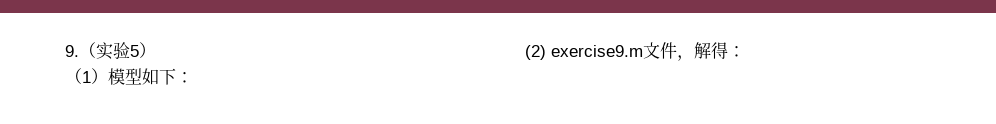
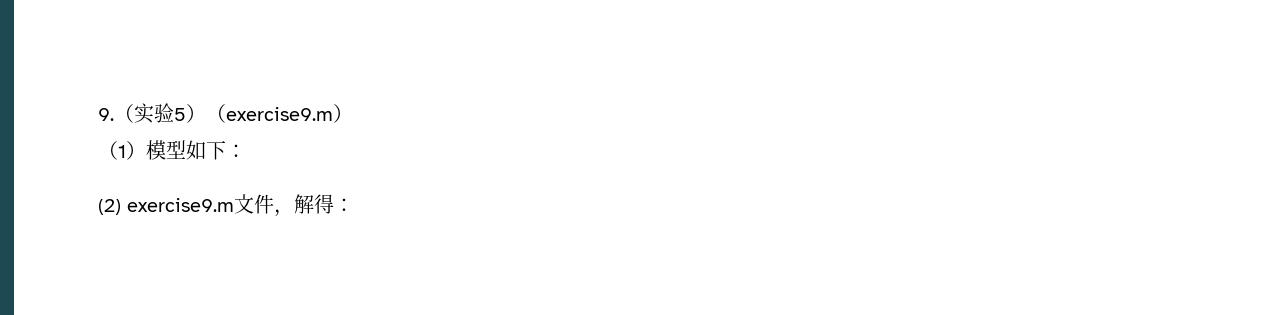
(156, 50) none -> [206,104,353,123] （exercise9.m）

